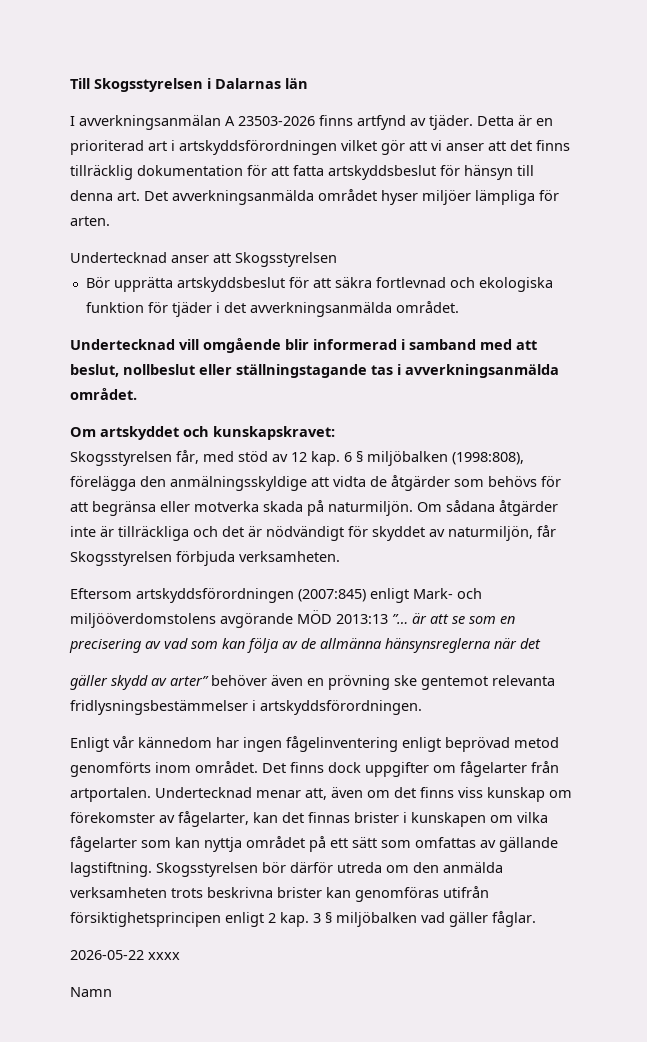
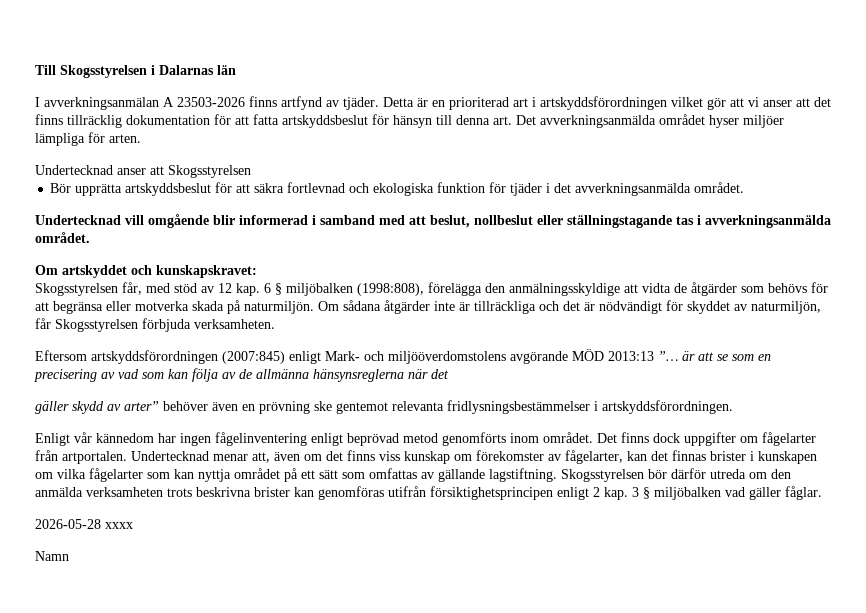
[70,950,144,960] 2026-05-22 -> [35,519,101,529] 2026-05-28

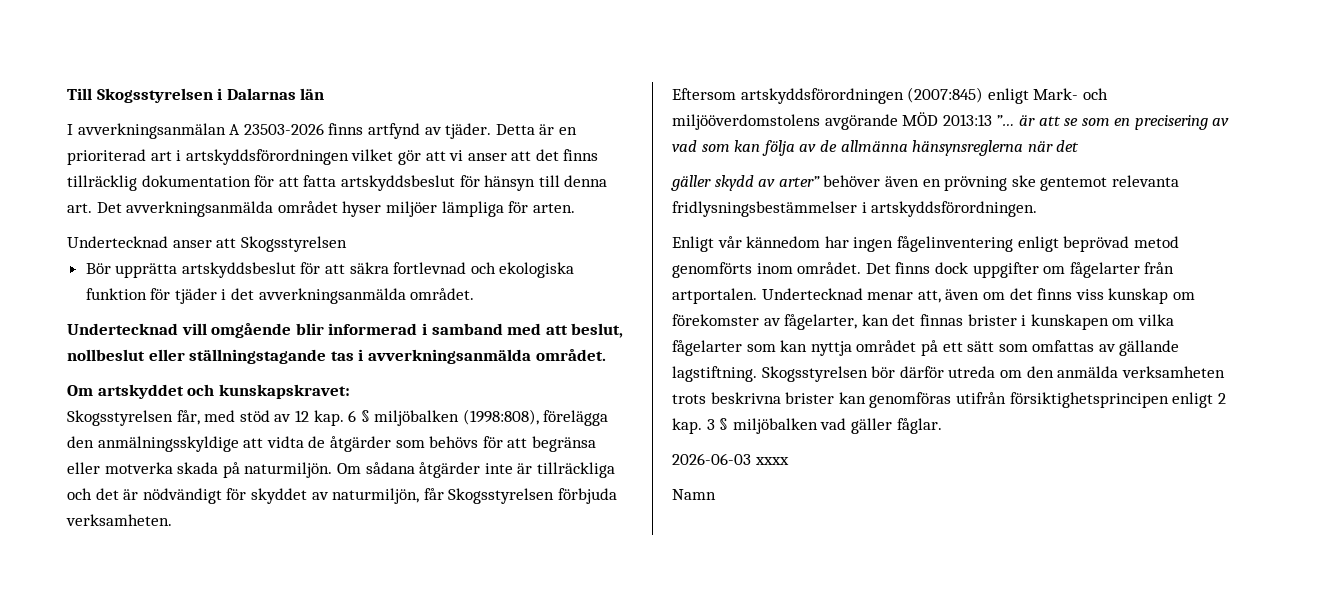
[35,519,101,529] 2026-05-28 -> [672,453,751,465] 2026-06-03

